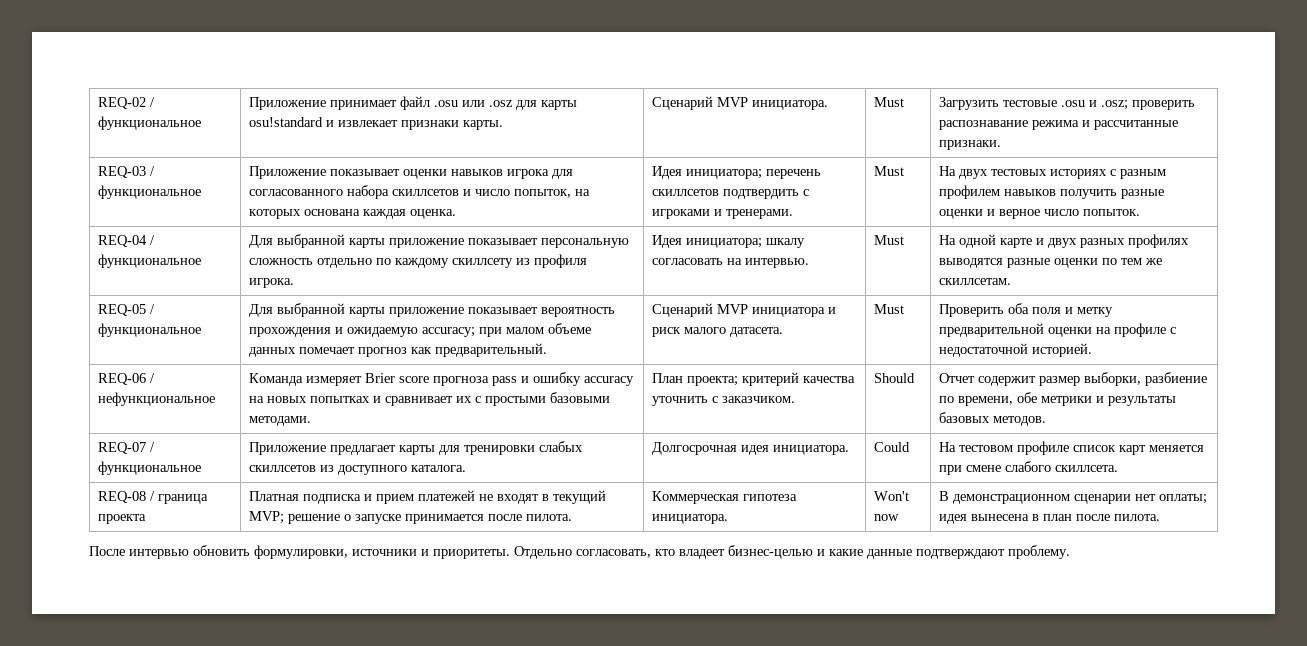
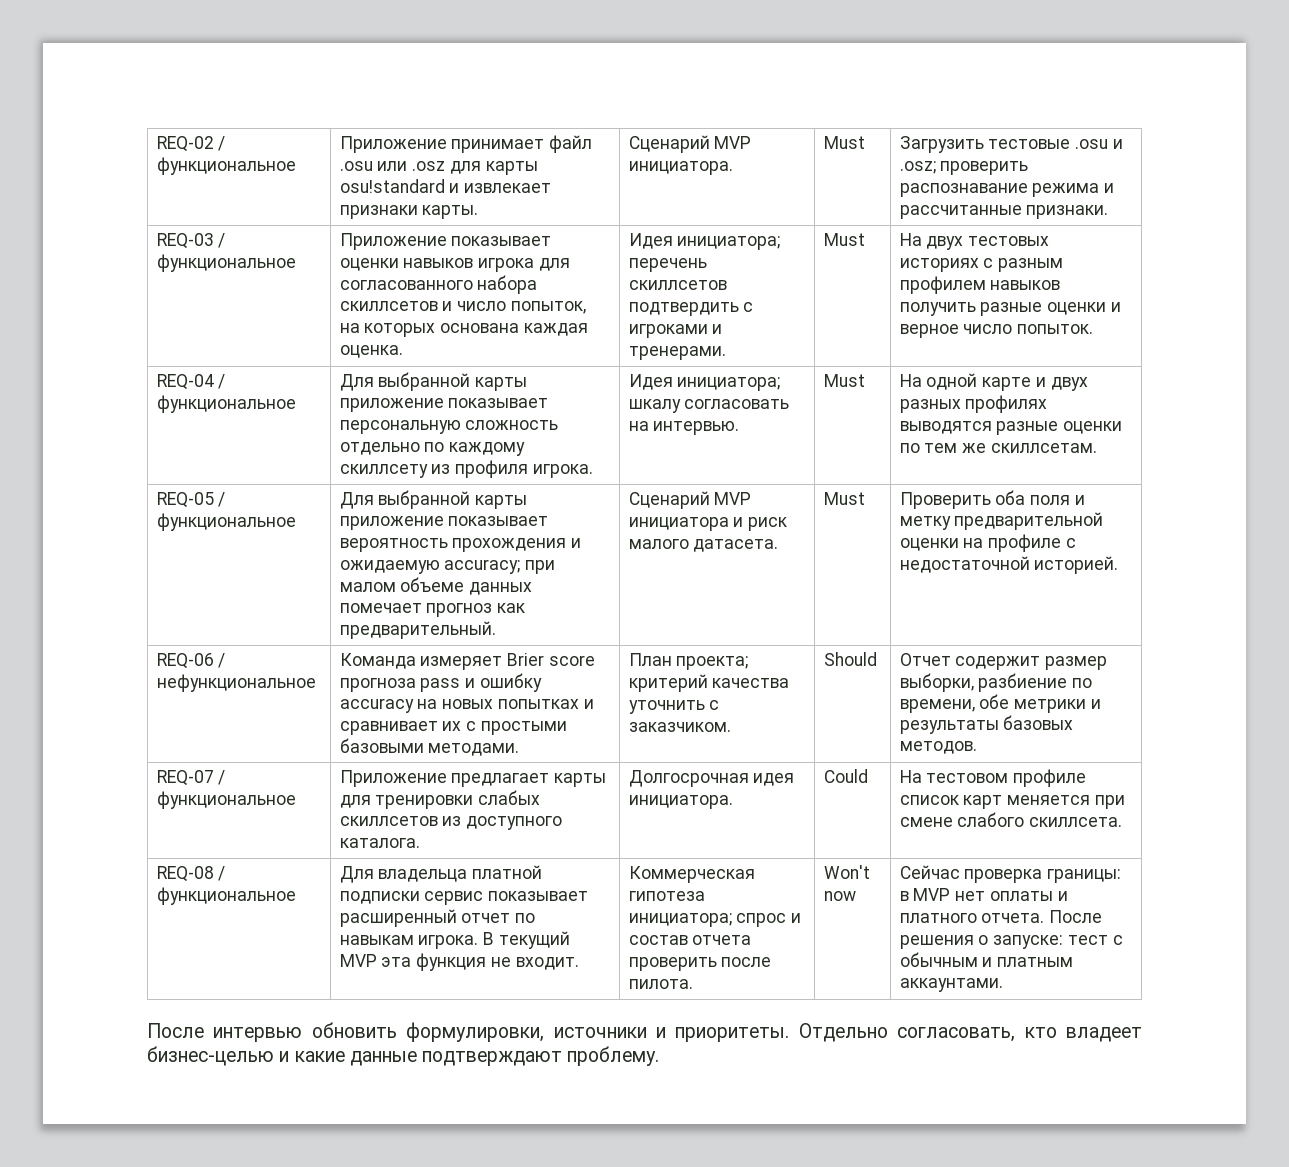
[157,494,208,504] [97,514,146,524] [248,490,606,504] [248,511,572,524] [651,491,797,504] [651,514,728,524] [873,491,909,501] [873,514,899,521] [938,491,1207,504] [938,514,1160,524] граница проекта | Платная подписка и прием платежей не входят в текущий MVP; решение о запуске принимается после пилота. | Коммерческая гипотеза инициатора. | Won't now | В демонстрационном сценарии нет оплаты; идея вынесена в план после пилота. -> [156,887,296,905] [339,865,543,883] [339,891,589,905] [339,909,536,927] [339,931,570,949] [339,953,579,971] [628,866,755,883] [628,891,705,901] [628,913,802,927] [628,935,752,945] [628,957,772,971] [628,979,693,989] [823,865,870,879] [823,891,856,901] [899,865,1122,883] [899,888,1068,901] [899,910,1103,923] [899,935,1123,949] [899,952,1074,967] [899,978,1003,992] функциональное | Для владельца платной подписки сервис показывает расширенный отчет по навыкам игрока. В текущий MVP эта функция не входит. | Коммерческая гипотеза инициатора; спрос и состав отчета проверить после пилота. | Won't now | Сейчас проверка границы: в MVP нет оплаты и платного отчета. После решения о запуске: тест с обычным и платным аккаунтами.

